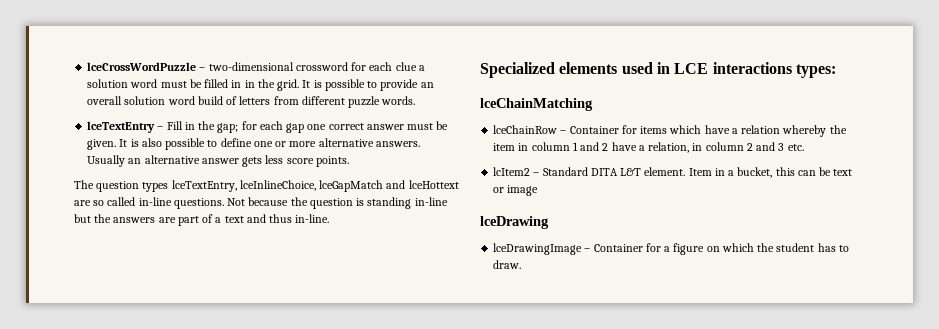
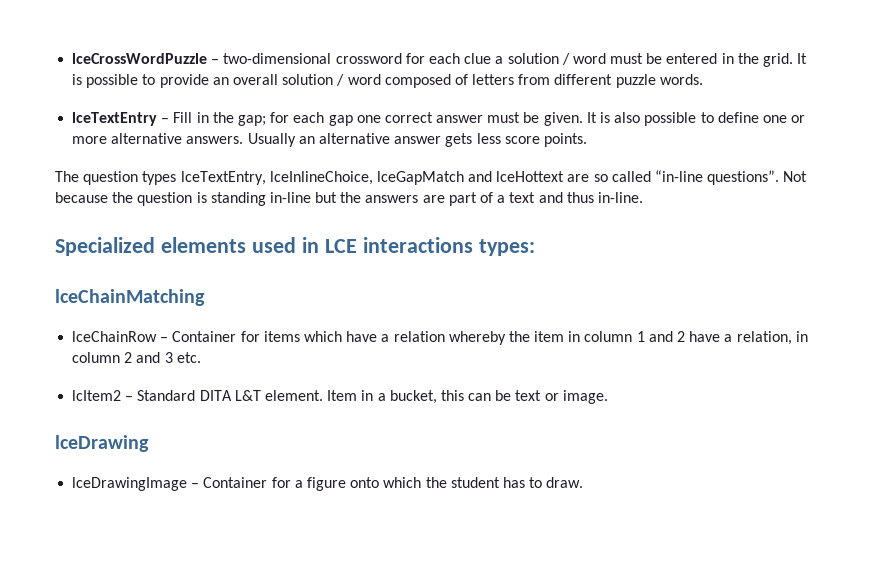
(129, 83) none -> [561,53,570,65] /
[204,79,242,88] filled in -> [666,53,718,64] entered
[167,96,223,105] word build -> [336,74,451,88] / word composed
[138,197,224,209] in-line questions. -> [655,170,780,185] “in-line questions”.
[507,185,539,196] image -> [562,390,608,404] image.
[706,246,720,252] on -> [350,477,380,488] onto

